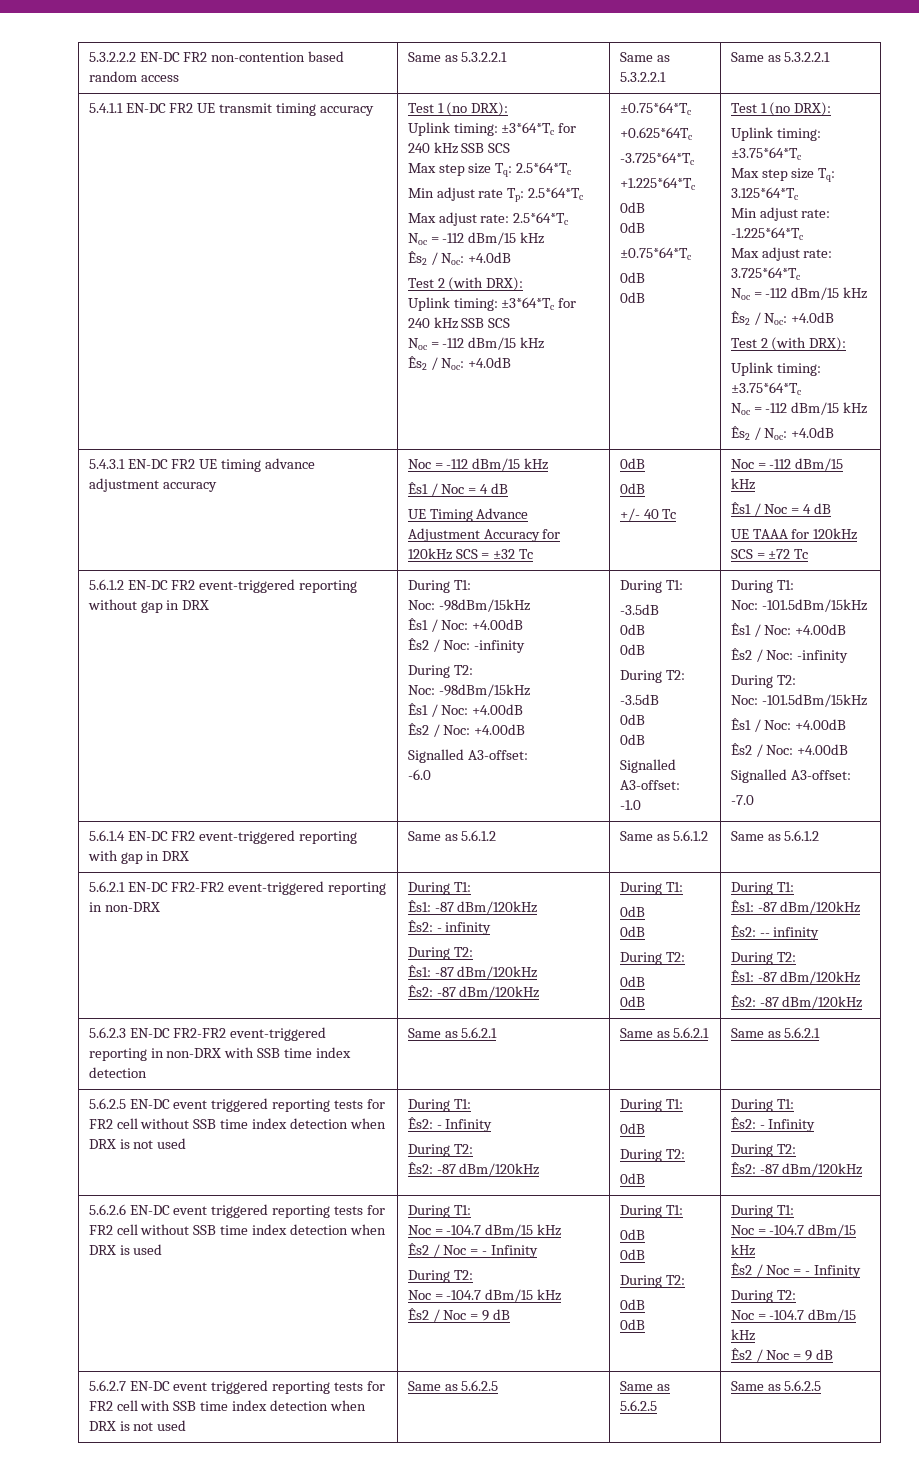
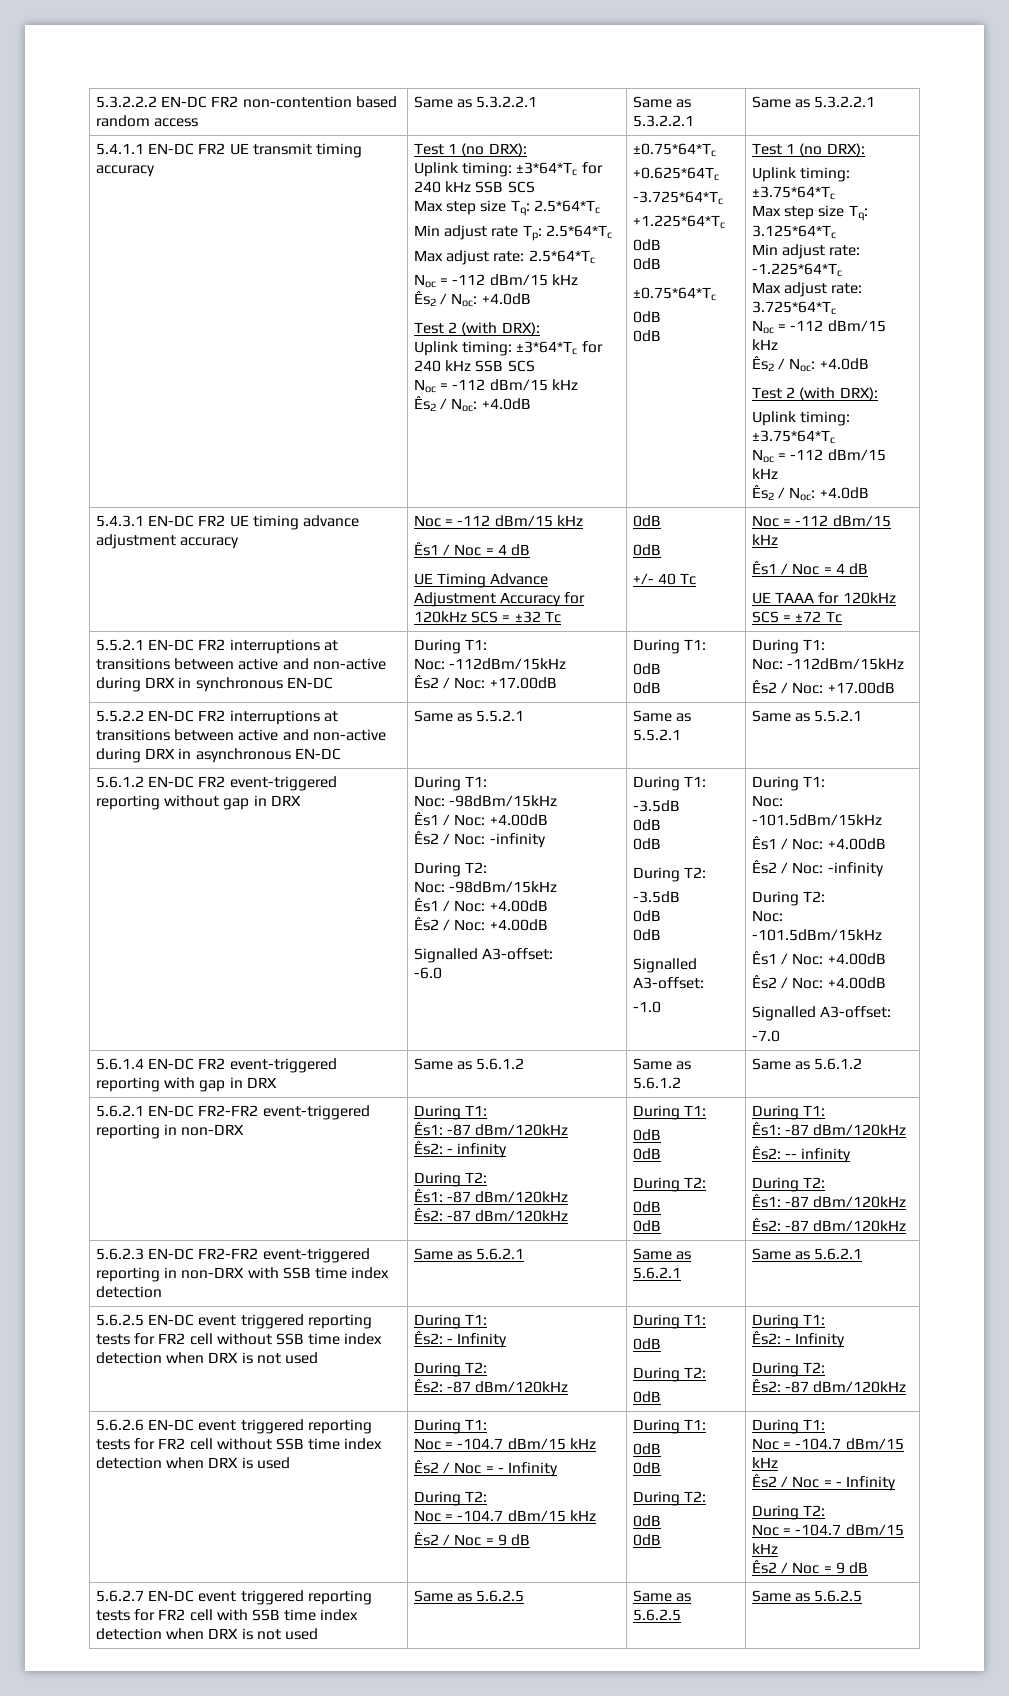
(809, 554) none -> [95,639,338,654] [95,658,386,670] [95,677,333,692] [413,639,488,654] [413,658,567,670] [413,675,557,689] [632,639,707,654] [632,663,661,675] [632,682,661,694] [751,639,826,654] [751,658,905,670] [751,680,895,694] [95,710,338,725] [95,729,386,741] [95,748,341,763] [413,710,525,722] [632,710,692,722] [632,729,681,741] [751,710,863,722] // 5.5.2.1 EN-DC FR2 interruptions at transitions between active and non-active during DRX in synchronous EN-DC | During T1: // Noc: -112dBm/15kHz // Ês2 / Noc: +17.00dB | During T1: // 0dB // 0dB | During T1: // Noc: -112dBm/15kHz // Ês2 / Noc: +17.00dB // 5.5.2.2 EN-DC FR2 interruptions at transitions between active and non-active during DRX in asynchronous EN-DC | Same as 5.5.2.1 | Same as 5.5.2.1 | Same as 5.5.2.1

